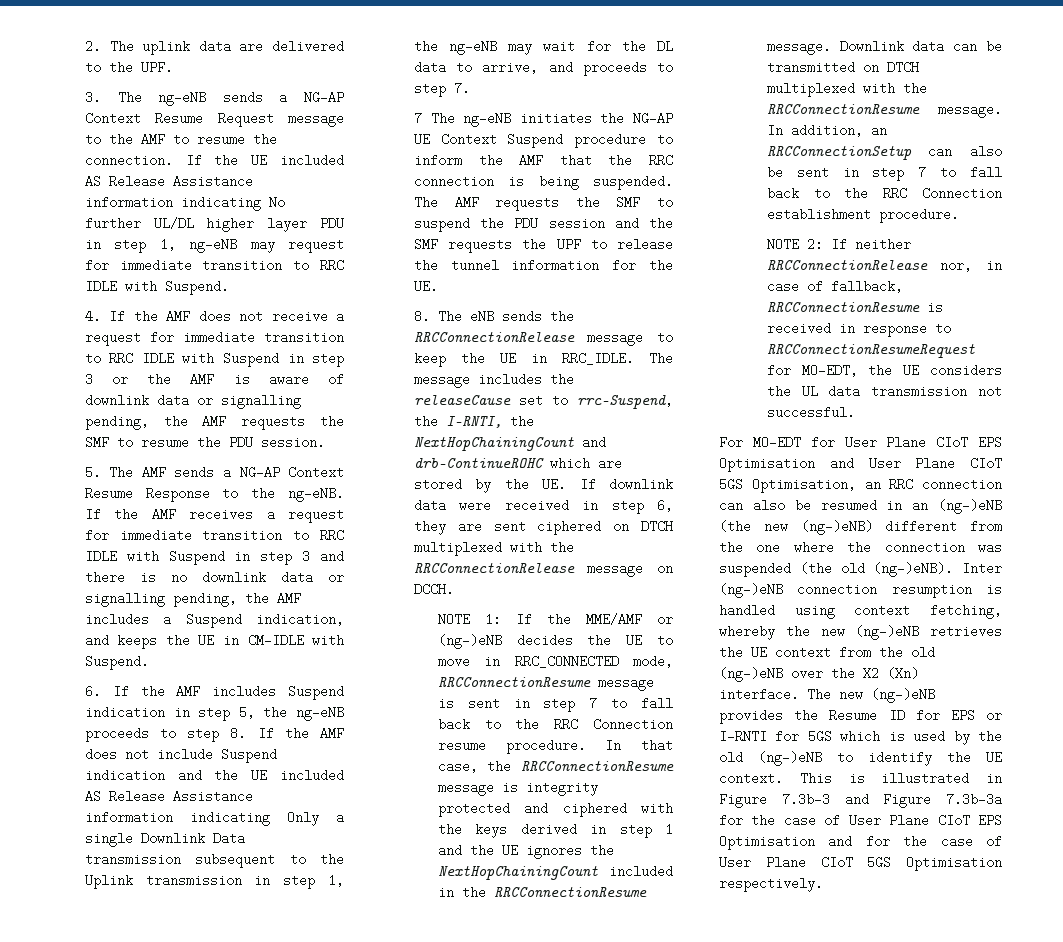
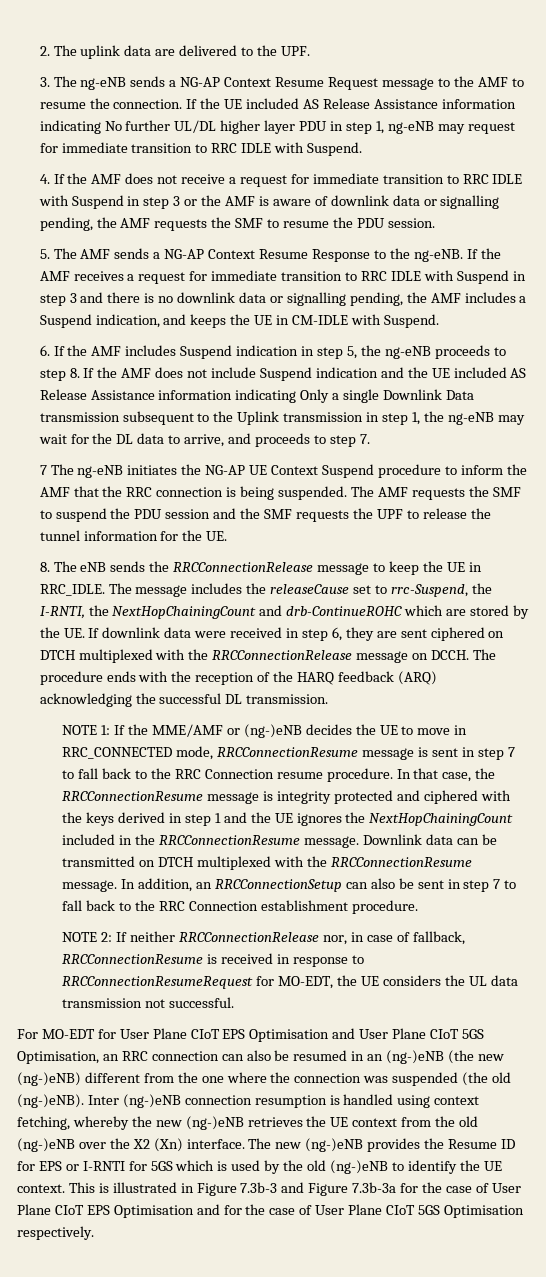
(454, 589) none -> [472,649,496,660] [39,671,437,685] [39,693,329,707] The procedure ends with the reception of the HARQ feedback (ARQ) acknowledging the successful DL transmission.

